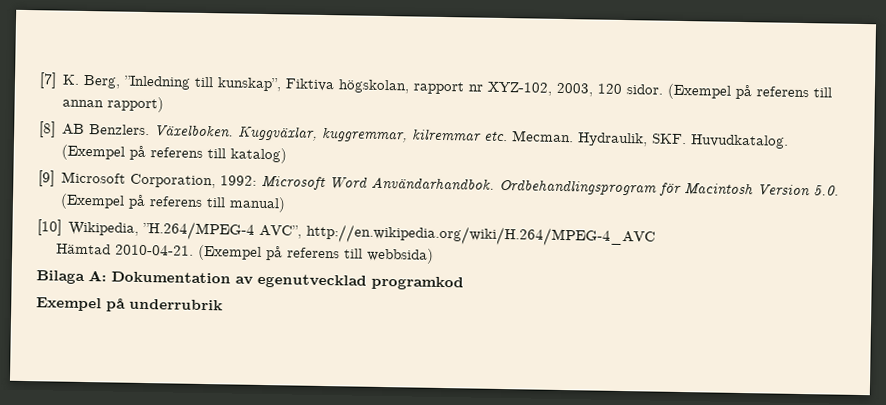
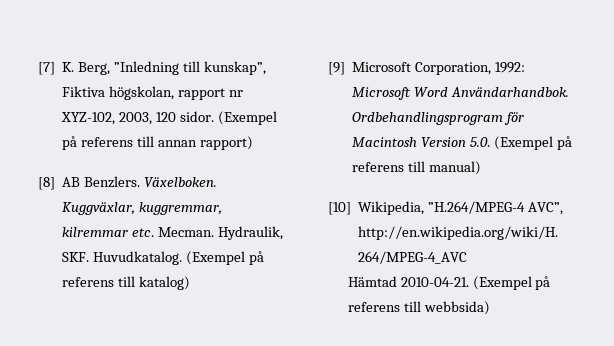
[36,270,464,291] [36,297,223,312] // Bilaga A: Dokumentation av egenutvecklad programkod // Exempel på underrubrik -> (490, 308) none

